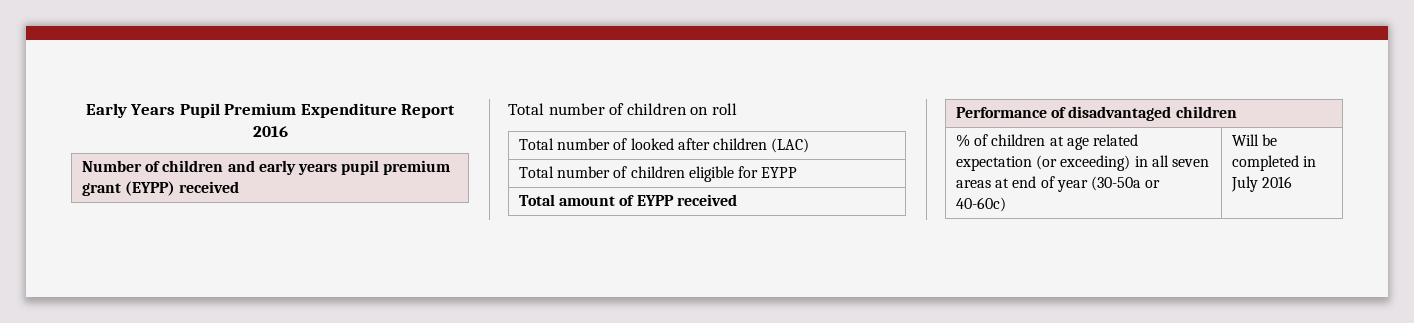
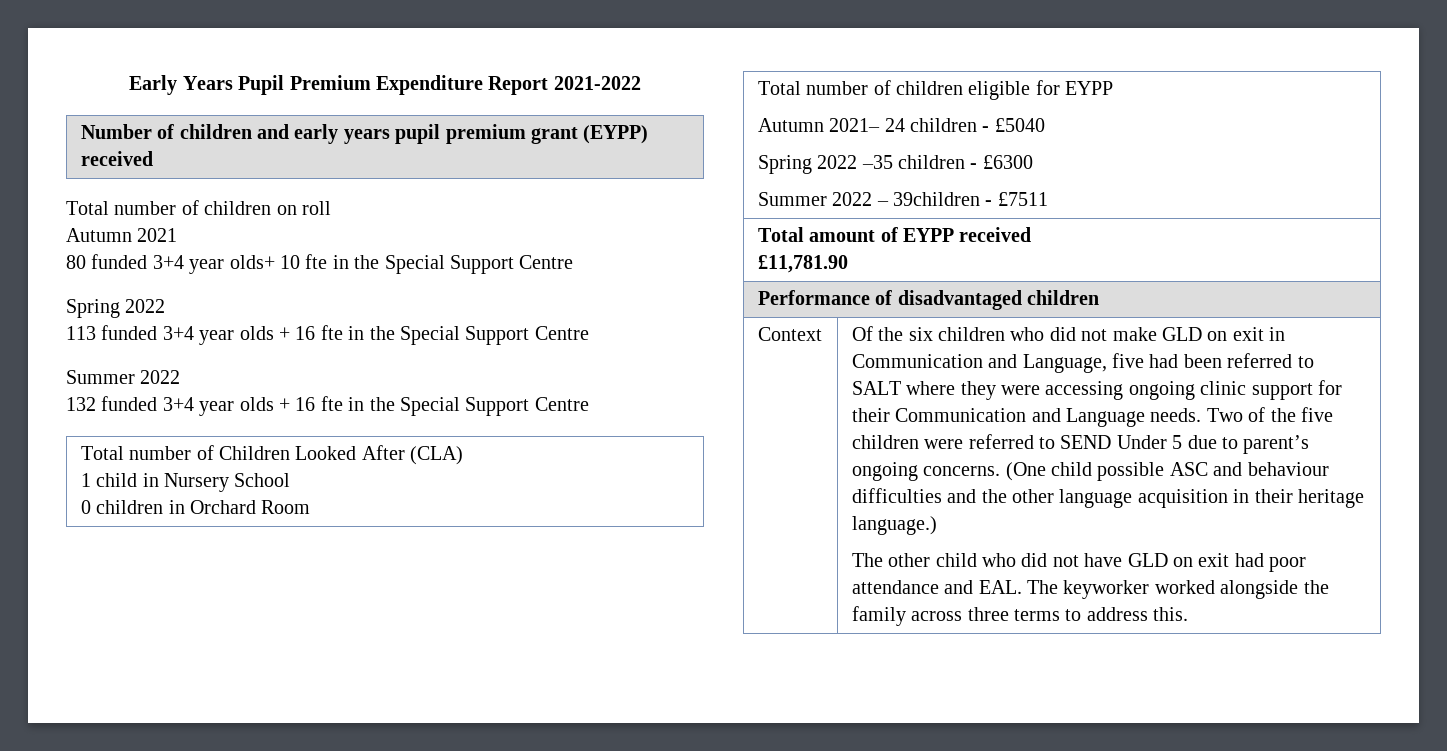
[252,126,288,137] 2016 -> [553,76,641,90] 2021-2022
[519,138,810,153] // Total number of looked after children (LAC) -> [66,228,178,242] [66,254,574,274] [66,299,166,318] [66,325,589,345] [66,370,181,384] [66,396,589,416] [80,445,464,465] [80,473,291,492] [80,500,311,514] // Autumn 2021 // 80 funded 3+4 year olds+ 10 fte in the Special Support Centre // Spring 2022 // 113 funded 3+4 year olds + 16 fte in the Special Support Centre // Summer 2022 // 132 funded 3+4 year olds + 16 fte in the Special Support Centre // Total number of Children Looked After (CLA) // 1 child in Nursery School // 0 children in Orchard Room
(798, 172) none -> [757,118,1045,132] [757,155,1033,174] [757,192,1048,206] // Autumn 2021– 24 children - £5040 // Spring 2022 –35 children - £6300 // Summer 2022 – 39children - £7511
(737, 200) none -> [757,255,848,273] // £11,781.90
[956,134,1139,150] [956,155,1210,171] [956,176,1161,192] [956,197,1007,212] [1232,134,1278,146] [1232,155,1317,171] [1231,176,1293,192] % of children at age related expectation (or exceeding) in all seven areas at end of year (30-50a or 40-60c) | Will be completed in July 2016 -> [757,327,822,341] [851,326,1286,341] [851,353,1314,373] [851,380,1343,400] [851,407,1334,427] [851,434,1310,454] [851,462,1329,481] [851,488,1365,508] [851,516,937,535] [851,553,1307,572] [851,580,1329,599] [851,606,1189,626] Context | Of the six children who did not make GLD on exit in Communication and Language, five had been referred to SALT where they were accessing ongoing clinic support for their Communication and Language needs. Two of the five children were referred to SEND Under 5 due to parent’s ongoing concerns. (One child possible ASC and behaviour difficulties and the other language acquisition in their heritage language.) // The other child who did not have GLD on exit had poor attendance and EAL. The keyworker worked alongside the family across three terms to address this.

